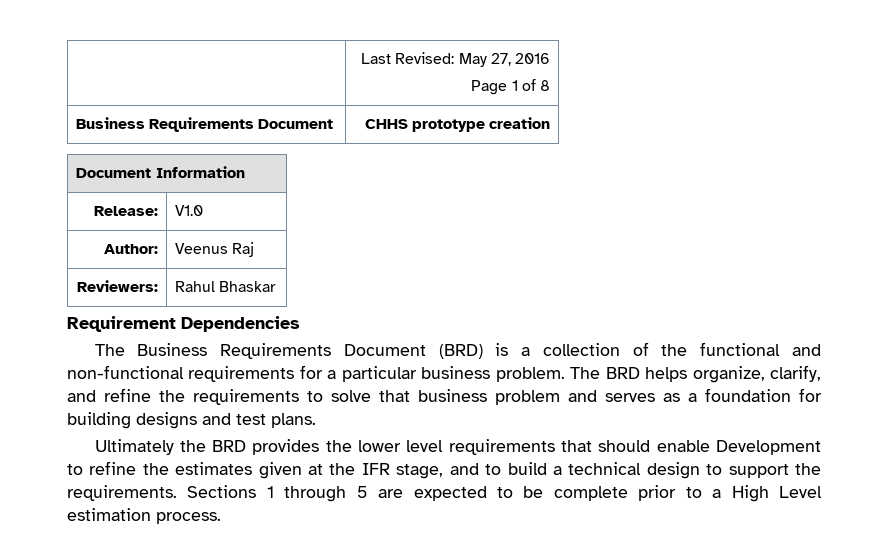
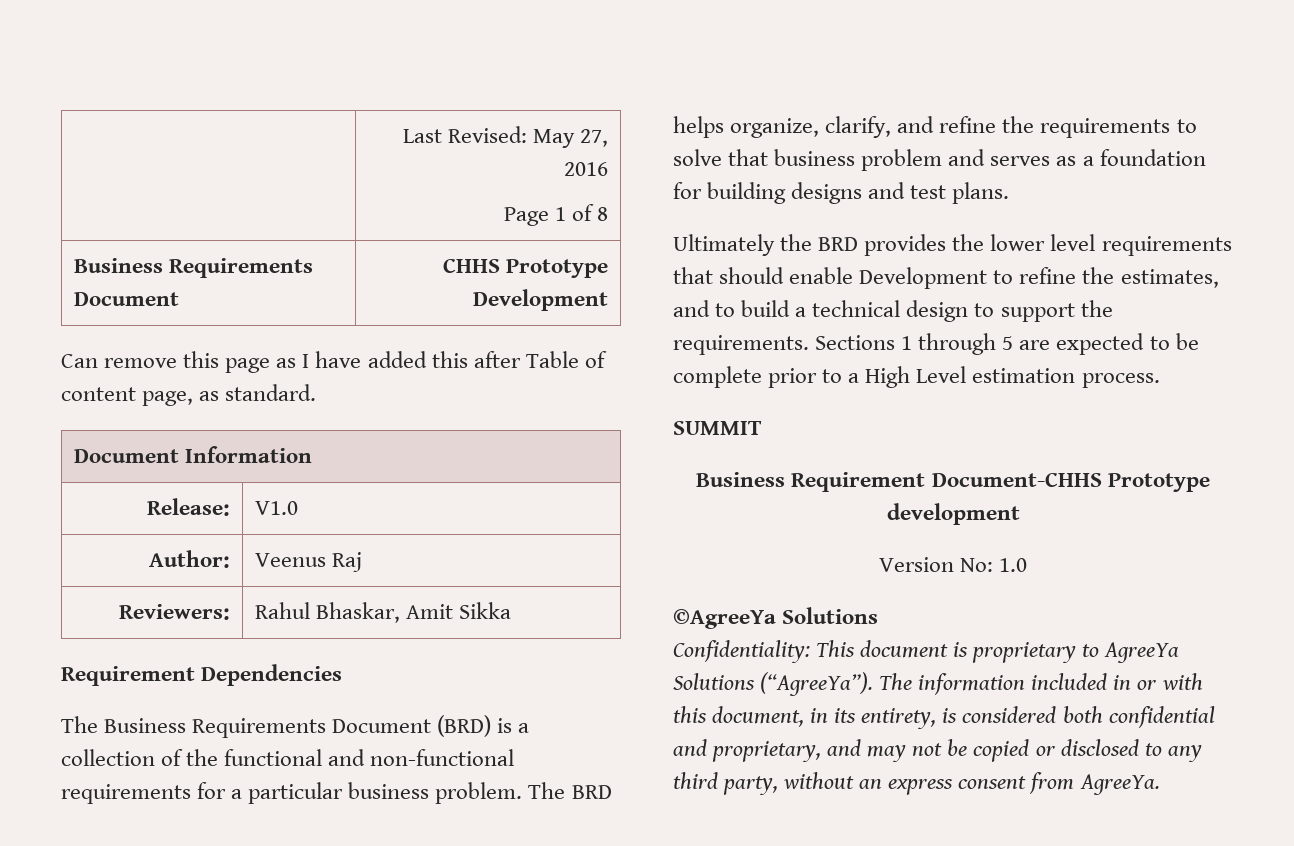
[411,117,551,132] prototype creation -> [505,259,608,278] [472,289,608,311] [61,351,607,373] [61,384,317,406] Prototype Development // Can remove this page as I have added this after Table of content page, as standard.
[219,281,277,292] Bhaskar -> [316,602,512,623] Bhaskar, Amit Sikka
[175,462,444,479] estimates given at the IFR stage, -> [1120,269,1219,288] estimates,
(221, 518) none -> [673,421,762,435] [696,472,1210,492] [886,503,1020,525] [878,557,1028,572] [673,607,879,629] [673,640,1180,663] [673,672,1203,696] [673,706,1215,729] [673,739,1202,762] [673,772,1160,795] // SUMMIT // Business Requirement Document-CHHS Prototype development // Version No: 1.0 // ©AgreeYa Solutions // Confidentiality: This document is proprietary to AgreeYa Solutions (“AgreeYa”). The information included in or with this document, in its entirety, is considered both confidential and proprietary, and may not be copied or disclosed to any third party, without an express consent from AgreeYa.

